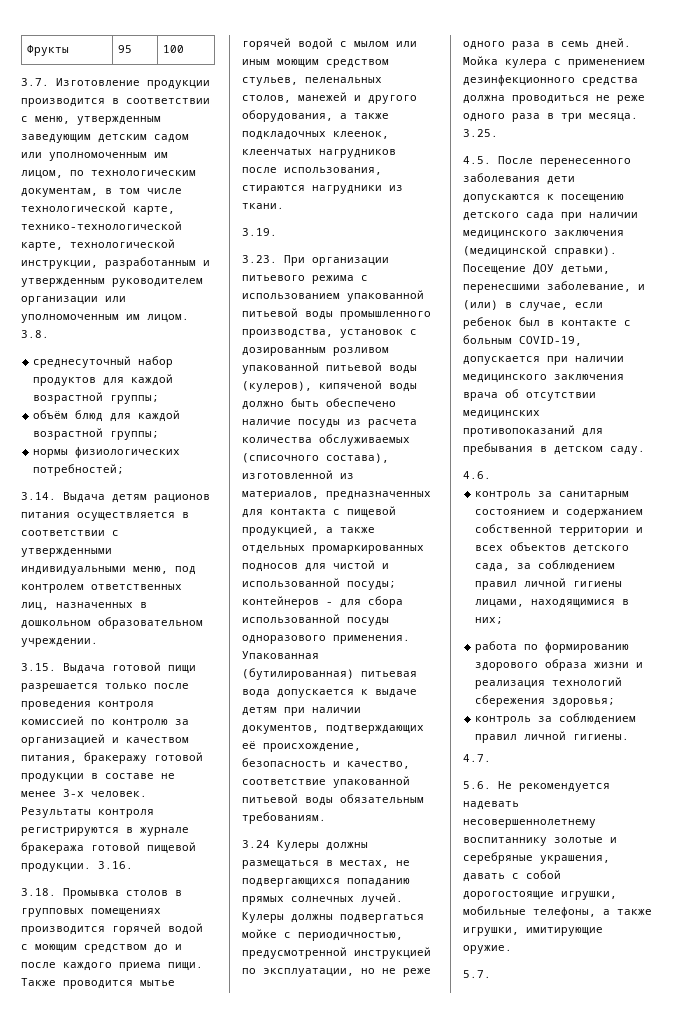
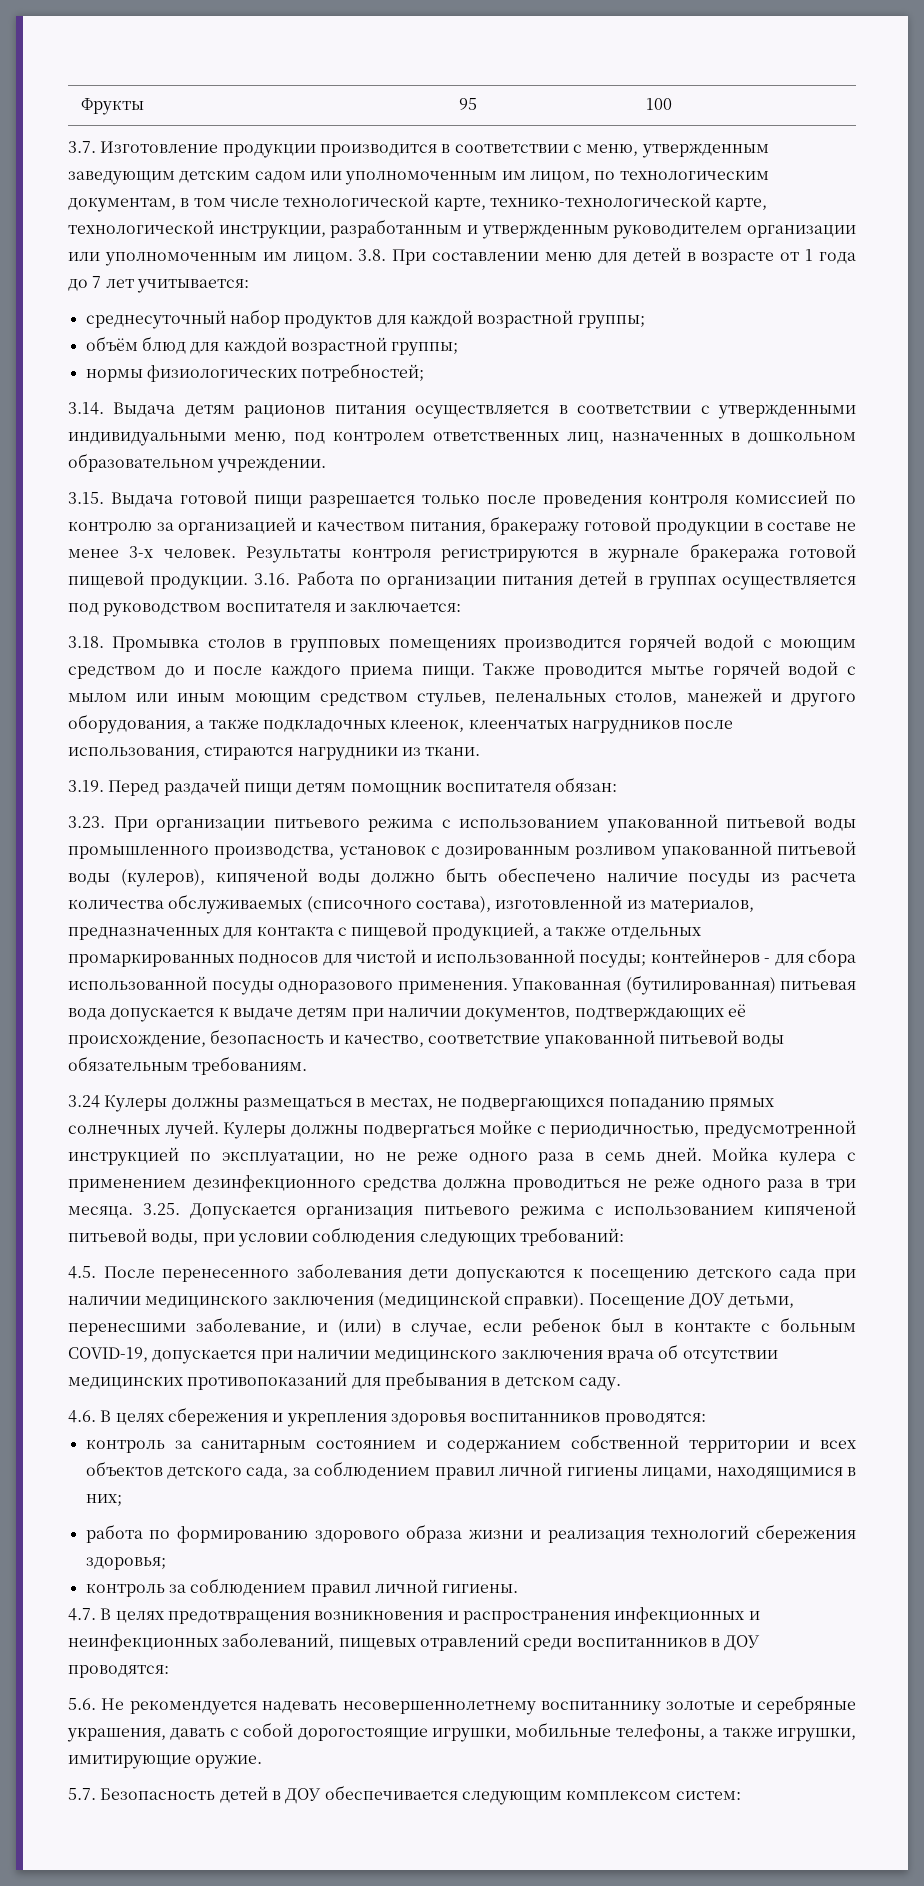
(49, 334) none -> [392,247,857,265] [68,276,249,293] При составлении меню для детей в возрасте от 1 года до 7 лет учитывается:
(133, 865) none -> [296,570,857,590] [68,602,462,617] Работа по организации питания детей в группах осуществляется под руководством воспитателя и заключается:
(277, 232) none -> [108,777,618,796] Перед раздачей пищи детям помощник воспитателя обязан:
(498, 133) none -> [190,1201,856,1220] [68,1227,624,1247] Допускается организация питьевого режима с использованием кипяченой питьевой воды, при условии соблюдения следующих требований:
(491, 475) none -> [100,1407,706,1427] В целях сбережения и укрепления здоровья воспитанников проводятся:
(491, 758) none -> [100,1607,760,1624] [68,1632,761,1651] [68,1665,169,1678] В целях предотвращения возникновения и распространения инфекционных и неинфекционных заболеваний, пищевых отравлений среди воспитанников в ДОУ проводятся:
(491, 974) none -> [100,1785,741,1805] Безопасность детей в ДОУ обеспечивается следующим комплексом систем:

